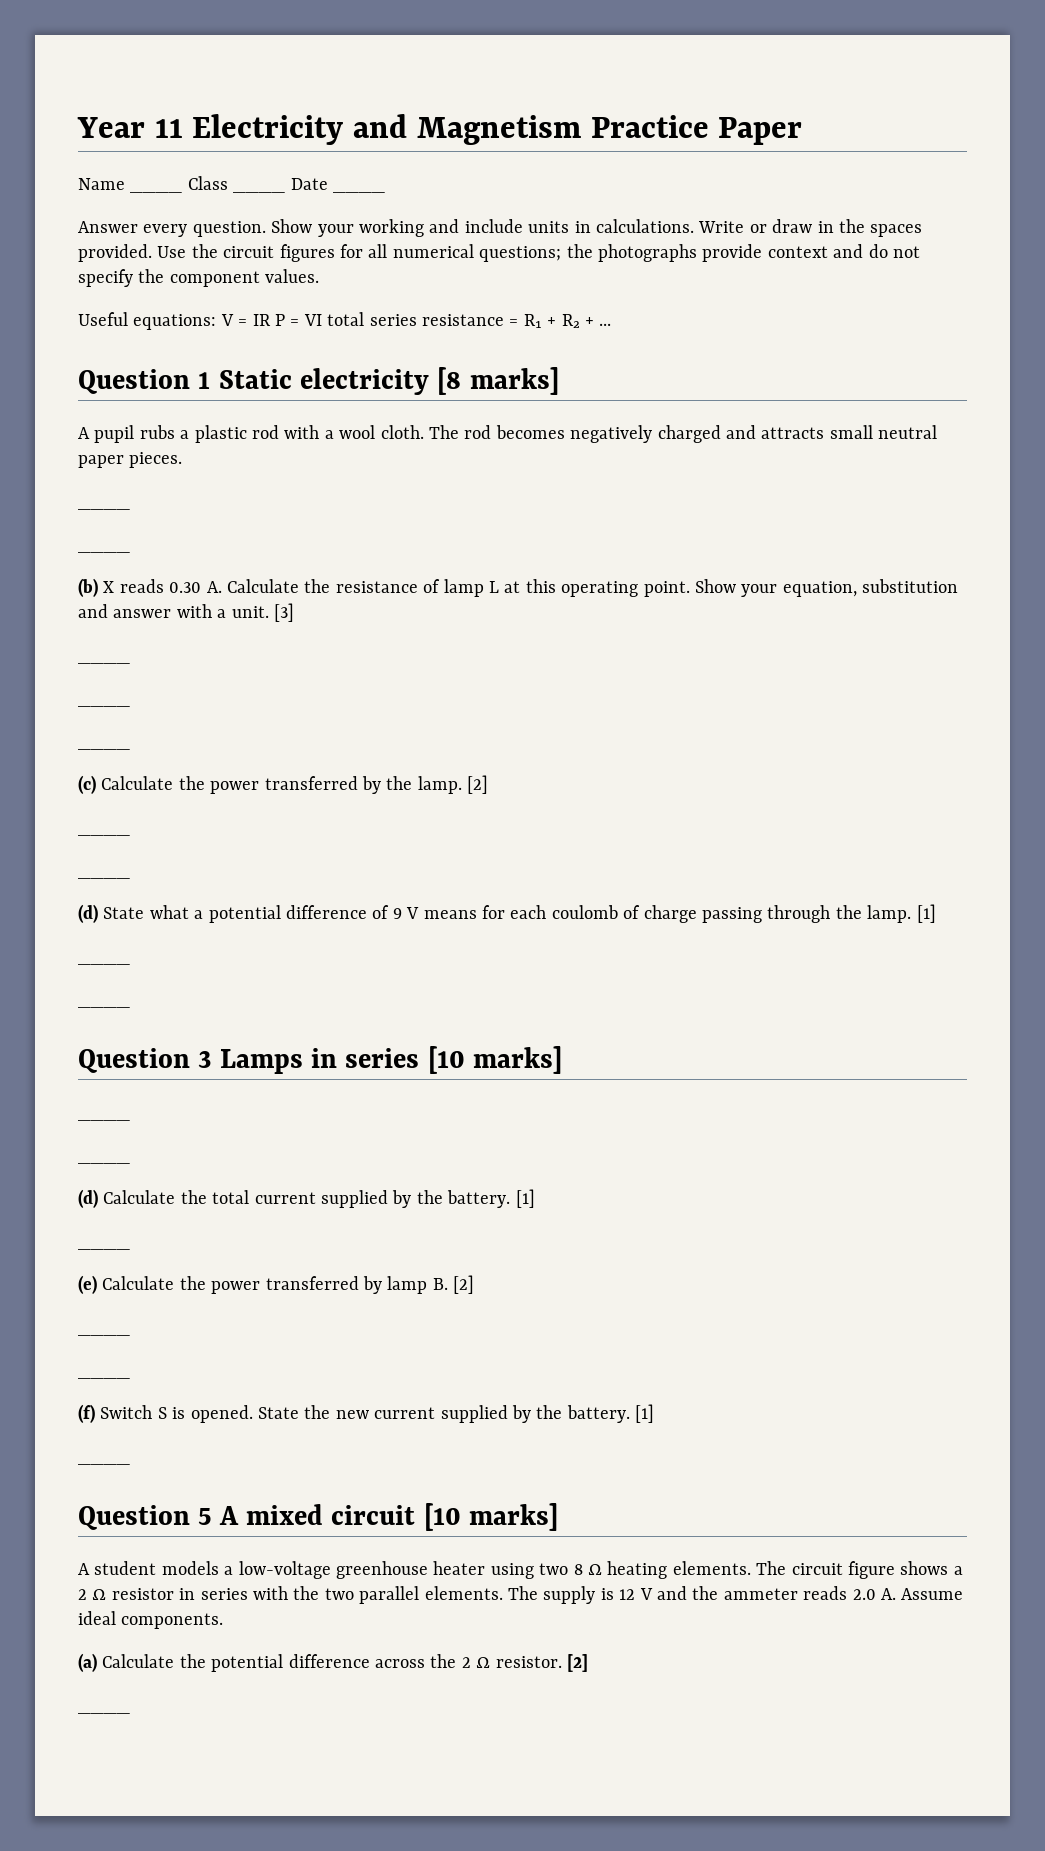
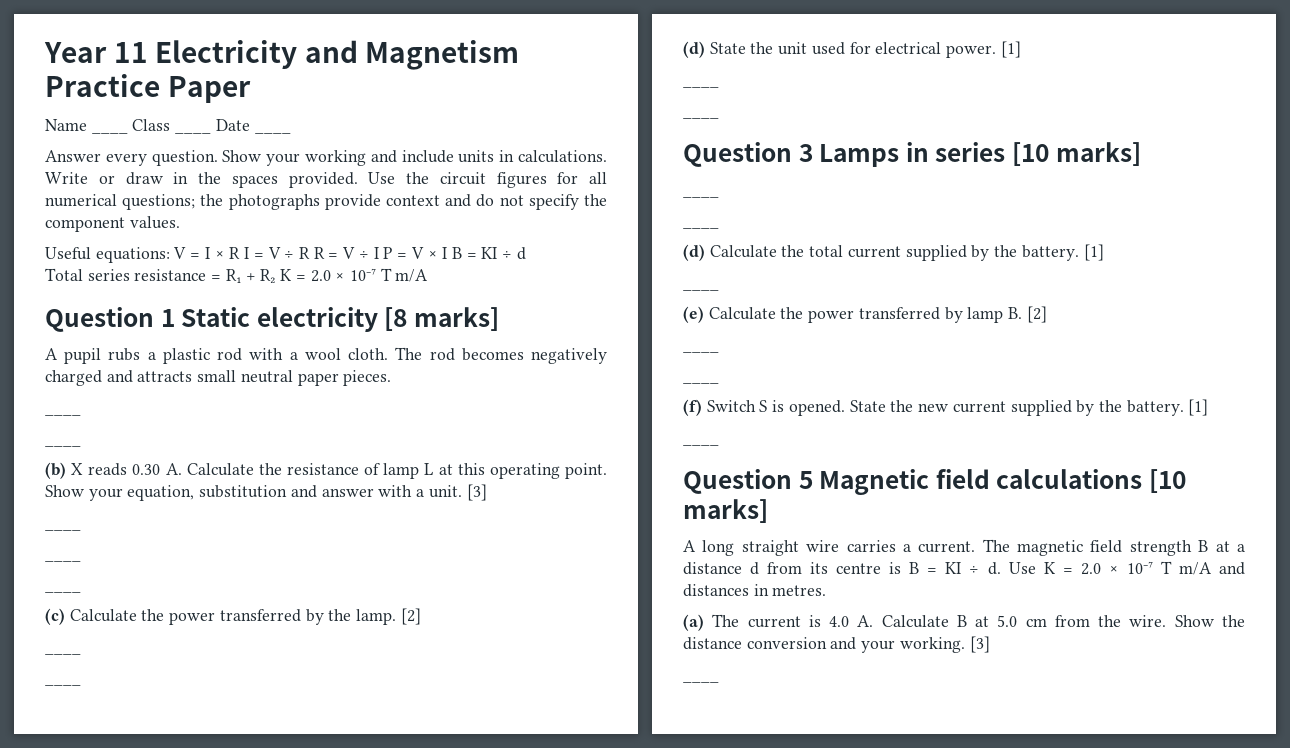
[252,312,365,326] IR P = VI total -> [204,247,526,260] [45,268,83,281] I × R I = V ÷ R R = V ÷ I P = V × I B = KI ÷ d // Total
[584,317,612,326] + ... -> [280,268,429,282] K = 2.0 × 10⁻⁷ T m/A
[149,905,912,923] what a potential difference of 9 V means for each coulomb of charge passing through the lamp. -> [750,42,997,58] the unit used for electrical power.
[218,1504,416,1525] A mixed circuit -> [819,469,1143,495] Magnetic field calculations
[94,1561,963,1579] [78,1586,964,1604] [78,1611,224,1629] [78,1653,588,1672] student models a low-voltage greenhouse heater using two 8 Ω heating elements. The circuit figure shows a 2 Ω resistor in series with the two parallel elements. The supply is 12 V and the ammeter reads 2.0 A. Assume ideal components. // (a) Calculate the potential difference across the 2 Ω resistor. [2] -> [702,539,1245,556] [683,561,1245,575] [683,584,827,597] [683,614,1245,631] [683,636,990,653] long straight wire carries a current. The magnetic field strength B at a distance d from its centre is B = KI ÷ d. Use K = 2.0 × 10⁻⁷ T m/A and distances in metres. // (a) The current is 4.0 A. Calculate B at 5.0 cm from the wire. Show the distance conversion and your working. [3]

